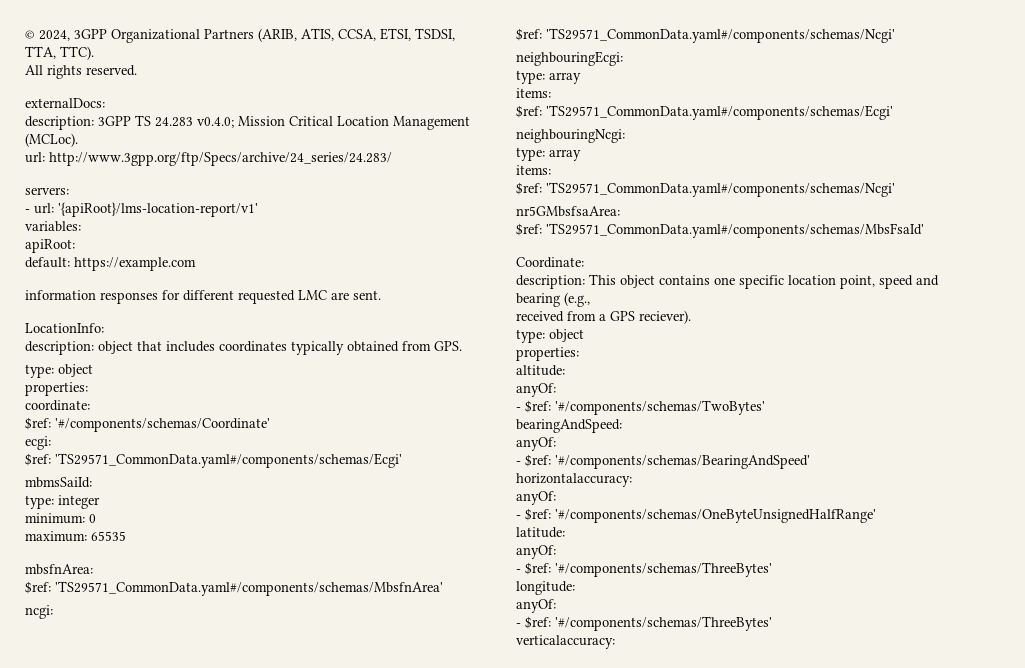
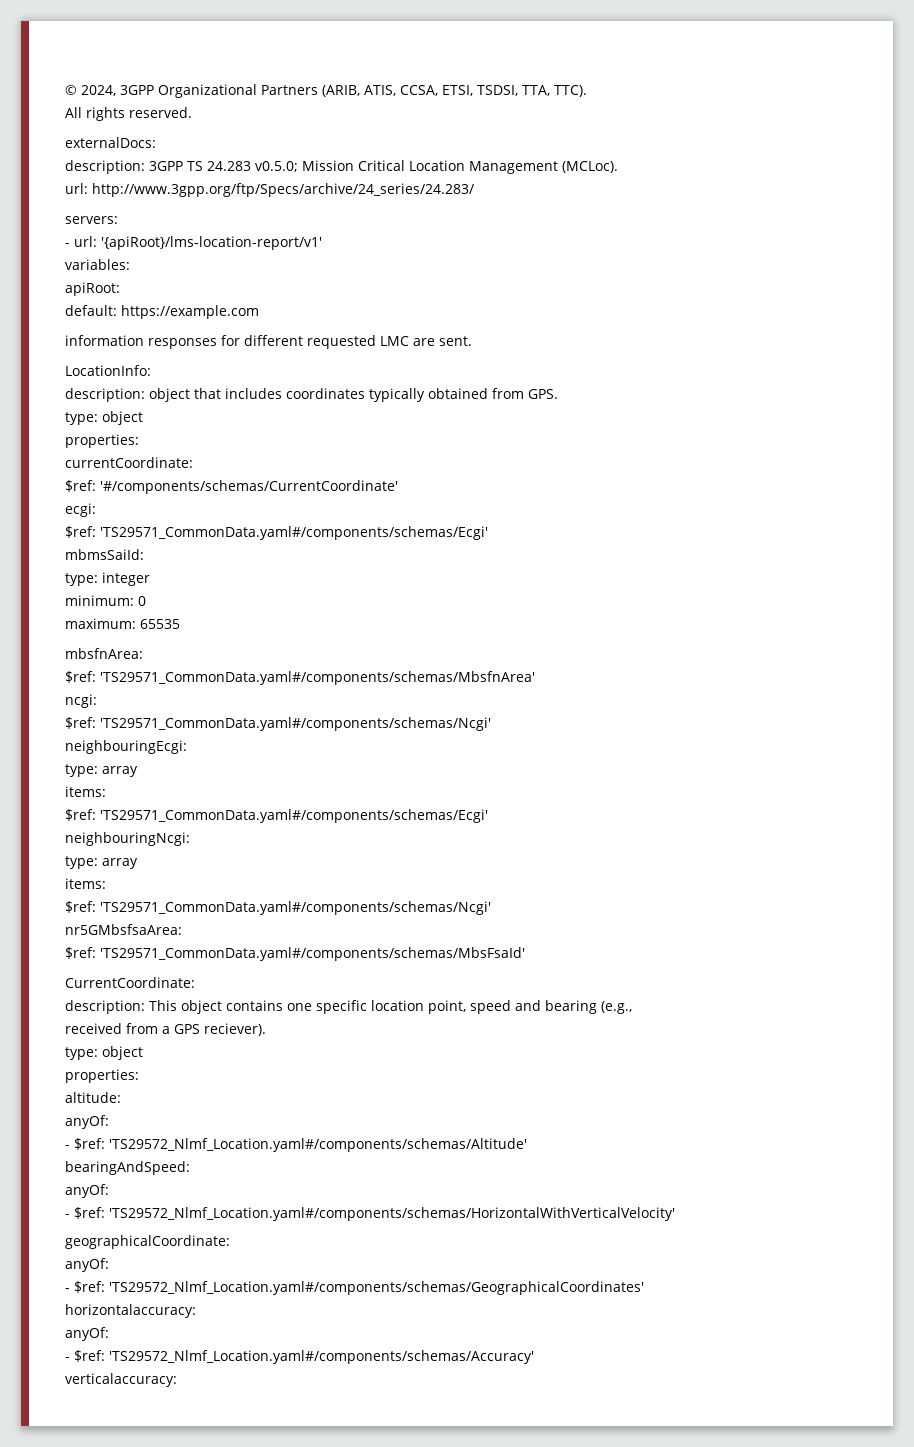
[197,117,234,128] v0.4.0; -> [255,161,298,172] v0.5.0;
[25,400,90,411] [25,417,270,432] coordinate: // $ref: '#/components/schemas/Coordinate' -> [65,457,193,468] [65,480,398,494] currentCoordinate: // $ref: '#/components/schemas/CurrentCoordinate'
[516,257,584,268] Coordinate: -> [65,977,195,988] CurrentCoordinate:
[555,400,765,415] '#/components/schemas/TwoBytes' -> [109,1138,527,1152] 'TS29572_Nlmf_Location.yaml#/components/schemas/Altitude'
[555,455,810,469] [516,473,632,487] [516,491,556,505] [516,508,876,523] [516,527,565,538] [516,545,556,559] [516,562,772,577] [516,581,575,595] [516,599,556,613] [516,616,772,631] '#/components/schemas/BearingAndSpeed' // horizontalaccuracy: // anyOf: // - $ref: '#/components/schemas/OneByteUnsignedHalfRange' // latitude: // anyOf: // - $ref: '#/components/schemas/ThreeBytes' // longitude: // anyOf: // - $ref: '#/components/schemas/ThreeBytes' -> [109,1207,675,1221] [65,1235,230,1249] [65,1258,109,1272] [65,1281,644,1295] [65,1304,196,1318] [65,1327,109,1341] [65,1350,534,1364] 'TS29572_Nlmf_Location.yaml#/components/schemas/HorizontalWithVerticalVelocity' // geographicalCoordinate: // anyOf: // - $ref: 'TS29572_Nlmf_Location.yaml#/components/schemas/GeographicalCoordinates' // horizontalaccuracy: // anyOf: // - $ref: 'TS29572_Nlmf_Location.yaml#/components/schemas/Accuracy'

